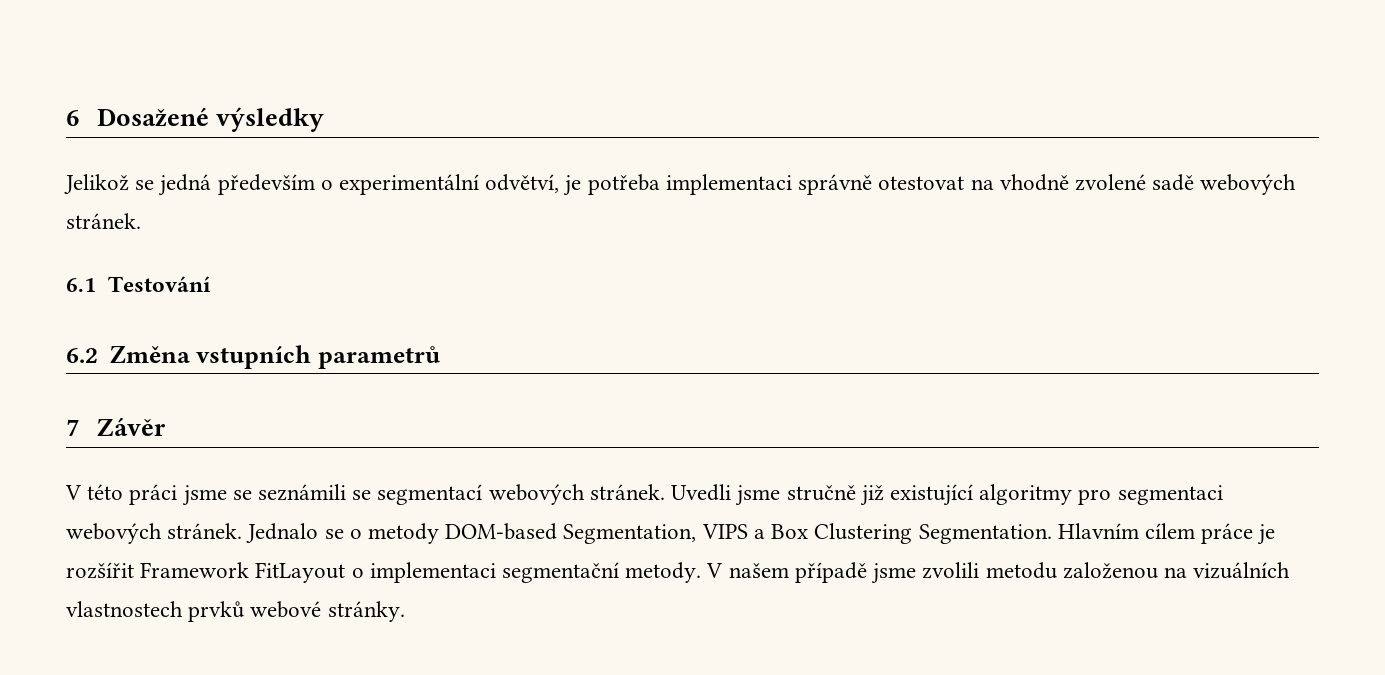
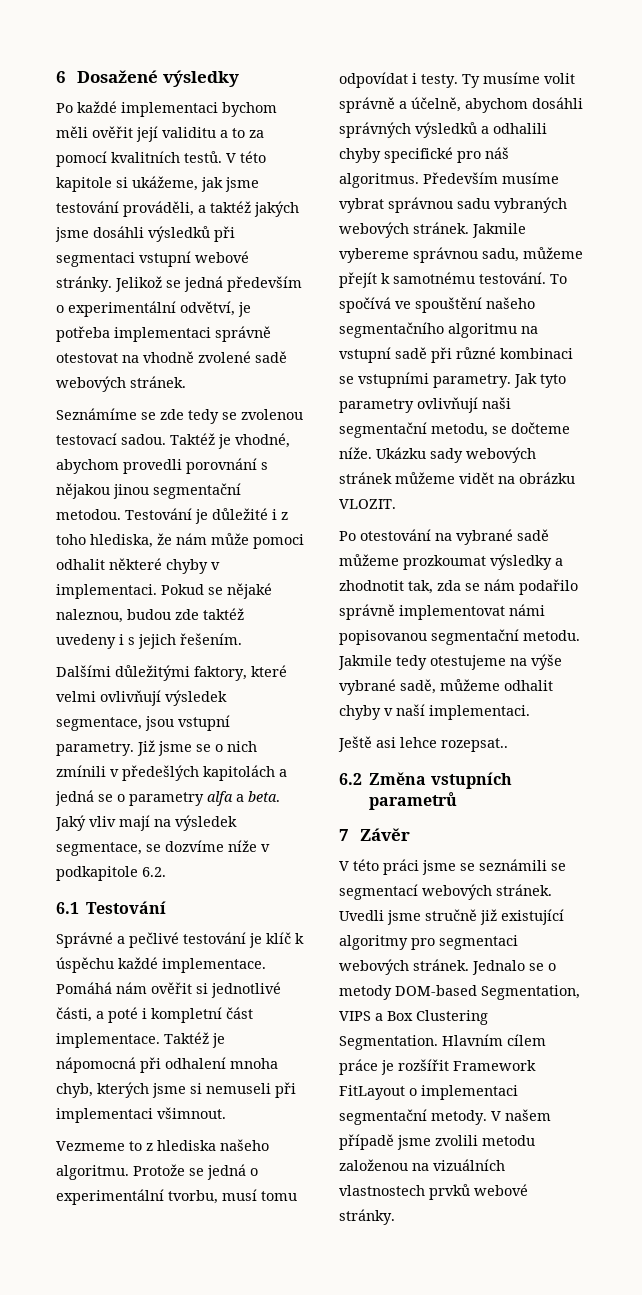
(324, 119) none -> [56,101,277,117] [56,126,264,142] [56,151,266,167] [56,176,259,192] [56,201,299,217] [55,226,235,242] [56,251,249,267] [56,276,112,292] Po každé implementaci bychom měli ověřit její validitu a to za pomocí kvalitních testů. V této kapitole si ukážeme, jak jsme testování prováděli, a taktéž jakých jsme dosáhli výsledků při segmentaci vstupní webové stránky.
[66,276,211,292] 6.1 Testování -> [56,408,303,424] [56,433,290,449] [56,458,268,474] [56,483,241,499] [56,508,288,524] [56,533,304,549] [56,558,220,574] [56,583,272,599] [56,608,244,623] [56,633,242,649] [56,665,287,681] [56,690,227,706] [56,715,230,731] [56,740,257,756] [56,765,287,781] [55,790,280,806] [55,815,237,831] [56,840,270,856] [56,866,166,881] [56,901,167,914] [56,932,304,948] [56,957,266,973] [56,982,281,998] [56,1007,253,1023] [56,1032,225,1048] [56,1057,278,1073] [56,1082,296,1098] [56,1107,226,1123] [56,1139,269,1151] [56,1164,258,1180] [56,1189,297,1205] [339,72,575,88] [339,97,583,113] [339,122,547,138] [339,147,509,163] [339,172,559,188] [339,197,567,213] [339,222,526,238] [339,247,583,263] [339,272,567,288] [339,297,535,313] [339,322,538,338] [339,347,573,363] [339,372,566,388] [339,397,511,413] [339,422,570,438] [339,447,536,463] [339,472,575,484] [339,499,396,509] [339,529,549,545] [339,554,563,570] [339,579,578,595] [339,604,545,620] [339,629,580,645] [338,654,562,670] [339,679,553,695] [339,704,530,720] [338,736,508,752] Seznámíme se zde tedy se zvolenou testovací sadou. Taktéž je vhodné, abychom provedli porovnání s nějakou jinou segmentační metodou. Testování je důležité i z toho hlediska, že nám může pomoci odhalit některé chyby v implementaci. Pokud se nějaké naleznou, budou zde taktéž uvedeny i s jejich řešením. // Dalšími důležitými faktory, které velmi ovlivňují výsledek segmentace, jsou vstupní parametry. Již jsme se o nich zmínili v předešlých kapitolách a jedná se o parametry alfa a beta. Jaký vliv mají na výsledek segmentace, se dozvíme níže v podkapitole 6.2. // 6.1 Testování // Správné a pečlivé testování je klíč k úspěchu každé implementace. Pomáhá nám ověřit si jednotlivé části, a poté i kompletní část implementace. Taktéž je nápomocná při odhalení mnoha chyb, kterých jsme si nemuseli při implementaci všimnout. // Vezmeme to z hlediska našeho algoritmu. Protože se jedná o experimentální tvorbu, musí tomu odpovídat i testy. Ty musíme volit správně a účelně, abychom dosáhli správných výsledků a odhalili chyby specifické pro náš algoritmus. Především musíme vybrat správnou sadu vybraných webových stránek. Jakmile vybereme správnou sadu, můžeme přejít k samotnému testování. To spočívá ve spouštění našeho segmentačního algoritmu na vstupní sadě při různé kombinaci se vstupními parametry. Jak tyto parametry ovlivňují naši segmentační metodu, se dočteme níže. Ukázku sady webových stránek můžeme vidět na obrázku VLOZIT. // Po otestování na vybrané sadě můžeme prozkoumat výsledky a zhodnotit tak, zda se nám podařilo správně implementovat námi popisovanou segmentační metodu. Jakmile tedy otestujeme na výše vybrané sadě, můžeme odhalit chyby v naší implementaci. // Ještě asi lehce rozepsat..

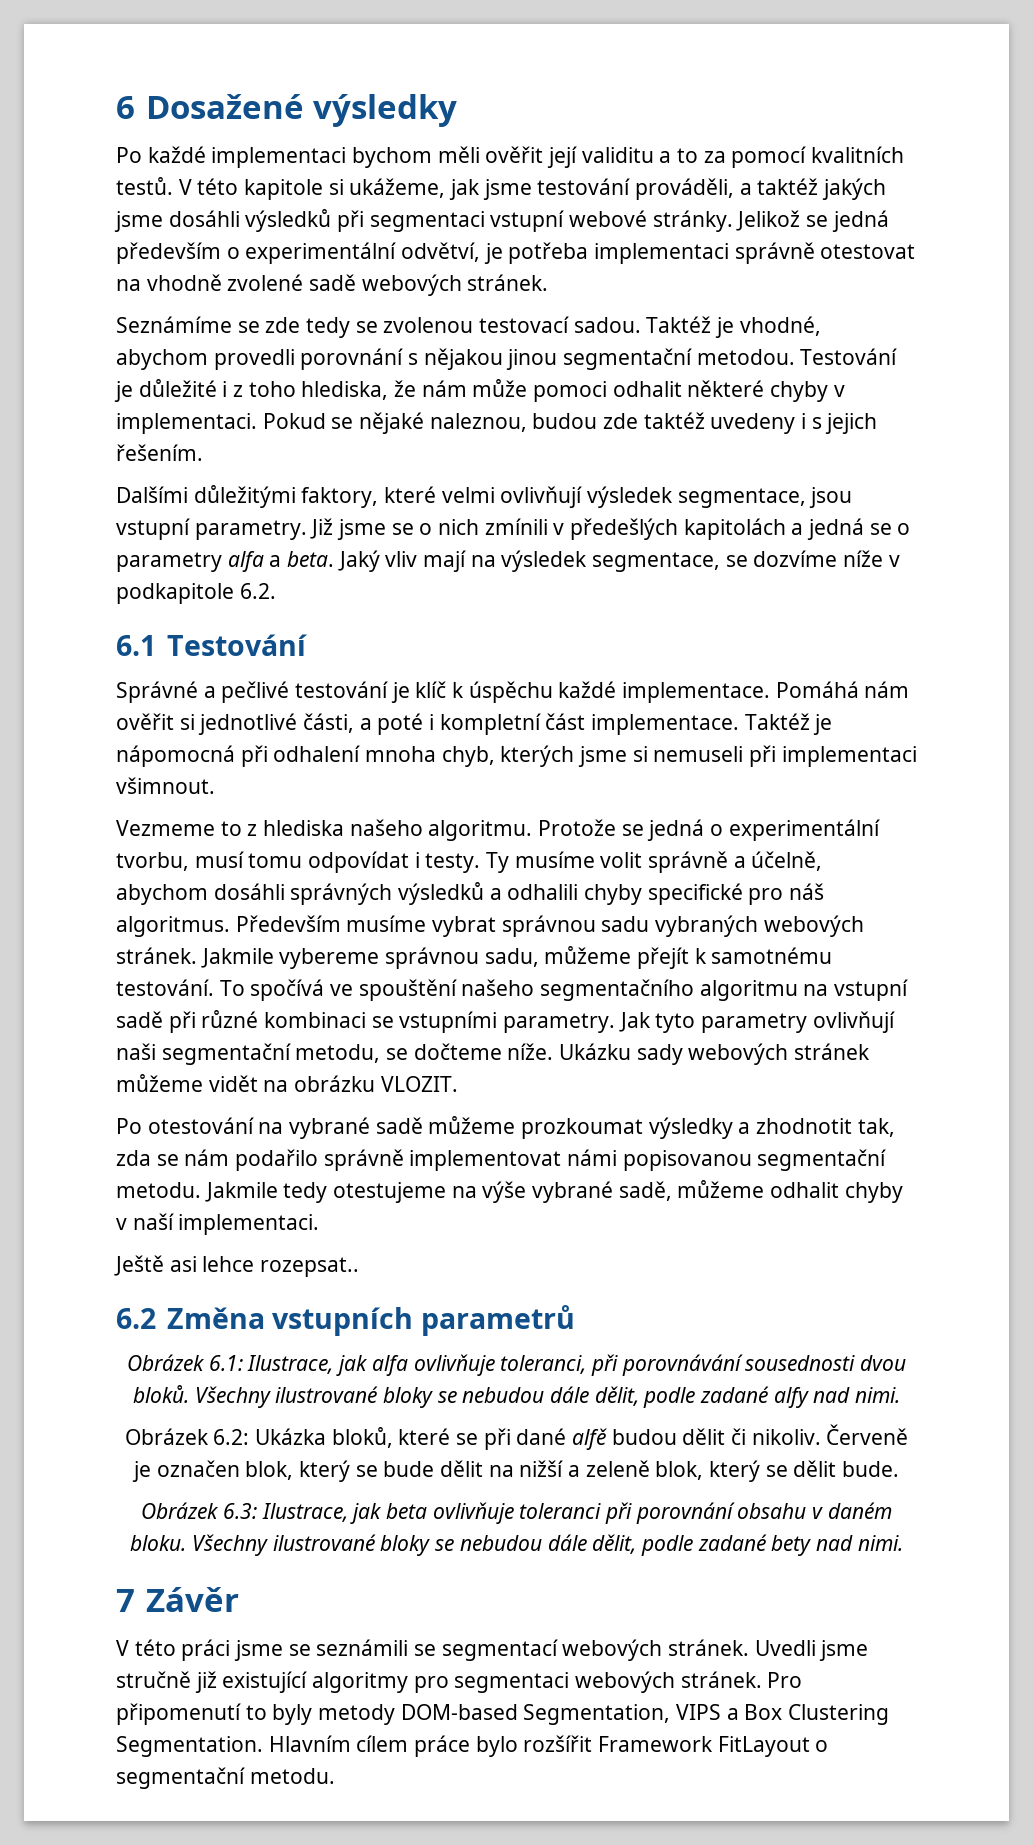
(458, 801) none -> [127,1354,906,1376] [132,1385,901,1408] [124,1424,909,1450] [131,1460,900,1482] [141,1502,892,1524] [130,1534,903,1556] // Obrázek 6.1: Ilustrace, jak alfa ovlivňuje toleranci, při porovnávání sousednosti dvou bloků. Všechny ilustrované bloky se nebudou dále dělit, podle zadané alfy nad nimi. // Obrázek 6.2: Ukázka bloků, které se při dané alfě budou dělit či nikoliv. Červeně je označen blok, který se bude dělit na nižší a zeleně blok, který se dělit bude. // Obrázek 6.3: Ilustrace, jak beta ovlivňuje toleranci při porovnání obsahu v daném bloku. Všechny ilustrované bloky se nebudou dále dělit, podle zadané bety nad nimi.
[472,960,556,975] Jednalo se o -> [767,1672,803,1688] [116,1703,313,1725] Pro připomenutí to byly
[381,1060,394,1075] je -> [475,1736,518,1757] bylo
[421,1085,518,1100] [339,1109,551,1125] [339,1134,535,1150] [339,1159,505,1171] [339,1184,528,1200] [339,1209,395,1225] implementaci segmentační metody. V našem případě jsme zvolili metodu založenou na vizuálních vlastnostech prvků webové stránky. -> [116,1767,335,1789] segmentační metodu.

